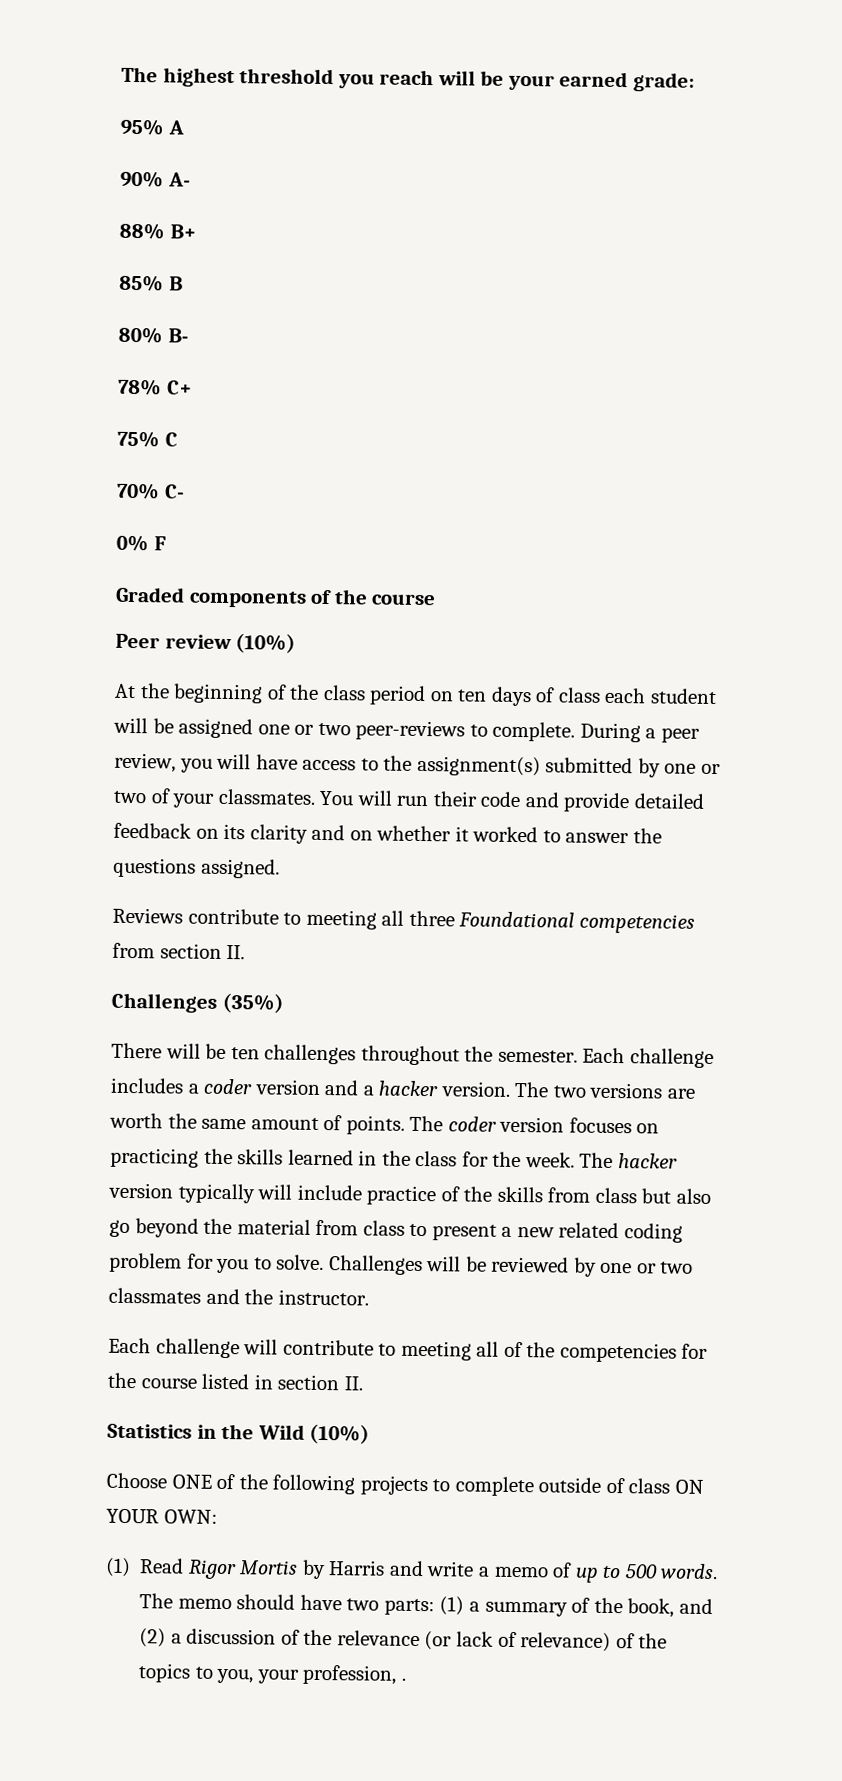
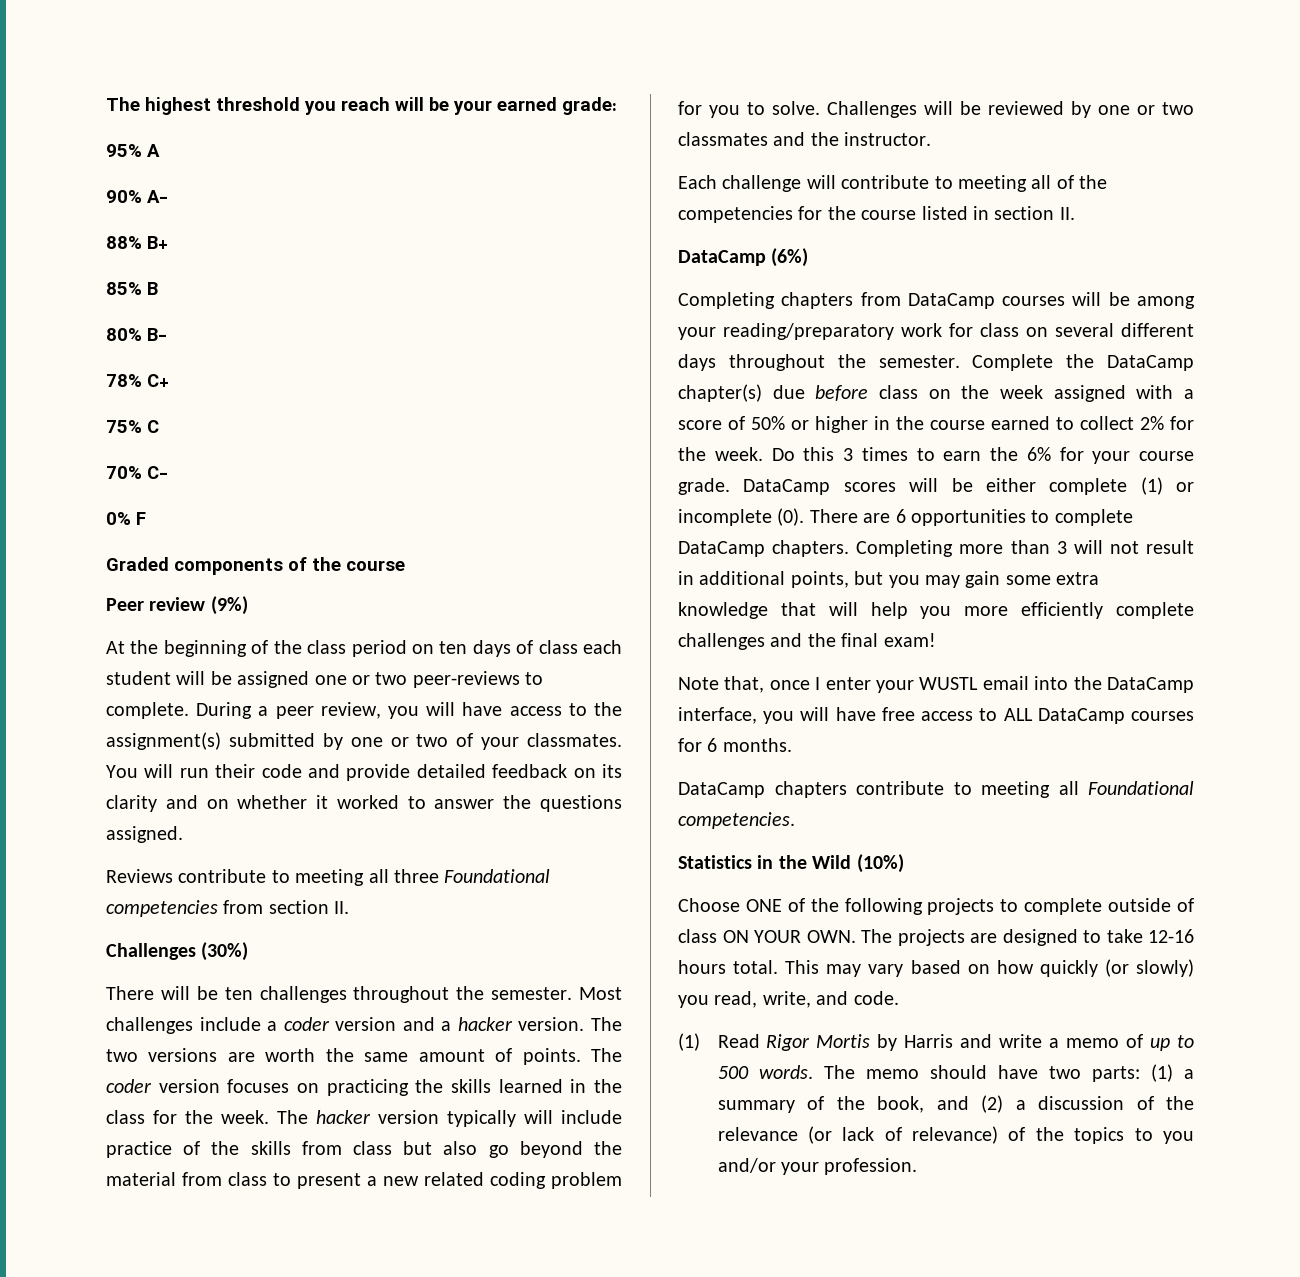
[235,633,297,654] (10%) -> [210,596,248,615] (9%)
[221,992,284,1014] (35%) -> [201,942,249,961] (30%)
[582,1047,714,1069] [110,1077,184,1094] Each challenge includes -> [579,987,622,1000] [106,1017,261,1034] Most challenges include
(363, 1383) none -> [678,248,809,267] [678,292,1195,309] [678,323,1194,340] [678,354,1194,371] [678,384,1194,402] [678,416,1194,433] [678,447,1194,464] [678,477,1194,495] [678,508,1133,526] [678,540,1194,557] [678,571,1100,588] [678,602,1194,619] [678,633,936,650] [678,676,1194,693] [678,707,1194,724] [678,738,792,752] [678,781,1194,798] [678,812,795,829] // DataCamp (6%) // Completing chapters from DataCamp courses will be among your reading/preparatory work for class on several different days throughout the semester. Complete the DataCamp chapter(s) due before class on the week assigned with a score of 50% or higher in the course earned to collect 2% for the week. Do this 3 times to earn the 6% for your course grade. DataCamp scores will be either complete (1) or incomplete (0). There are 6 opportunities to complete DataCamp chapters. Completing more than 3 will not result in additional points, but you may gain some extra knowledge that will help you more efficiently complete challenges and the final exam! // Note that, once I enter your WUSTL email into the DataCamp interface, you will have free access to ALL DataCamp courses for 6 months. // DataCamp chapters contribute to meeting all Foundational competencies.
[163,1509,218,1524] OWN: -> [806,929,1194,946] [678,959,1194,977] [678,991,899,1008] OWN. The projects are designed to take 12-16 hours total. This may vary based on how quickly (or slowly) you read, write, and code.
[216,1664,406,1685] you, your profession, . -> [1163,1131,1194,1144] [717,1158,918,1175] you and/or your profession.

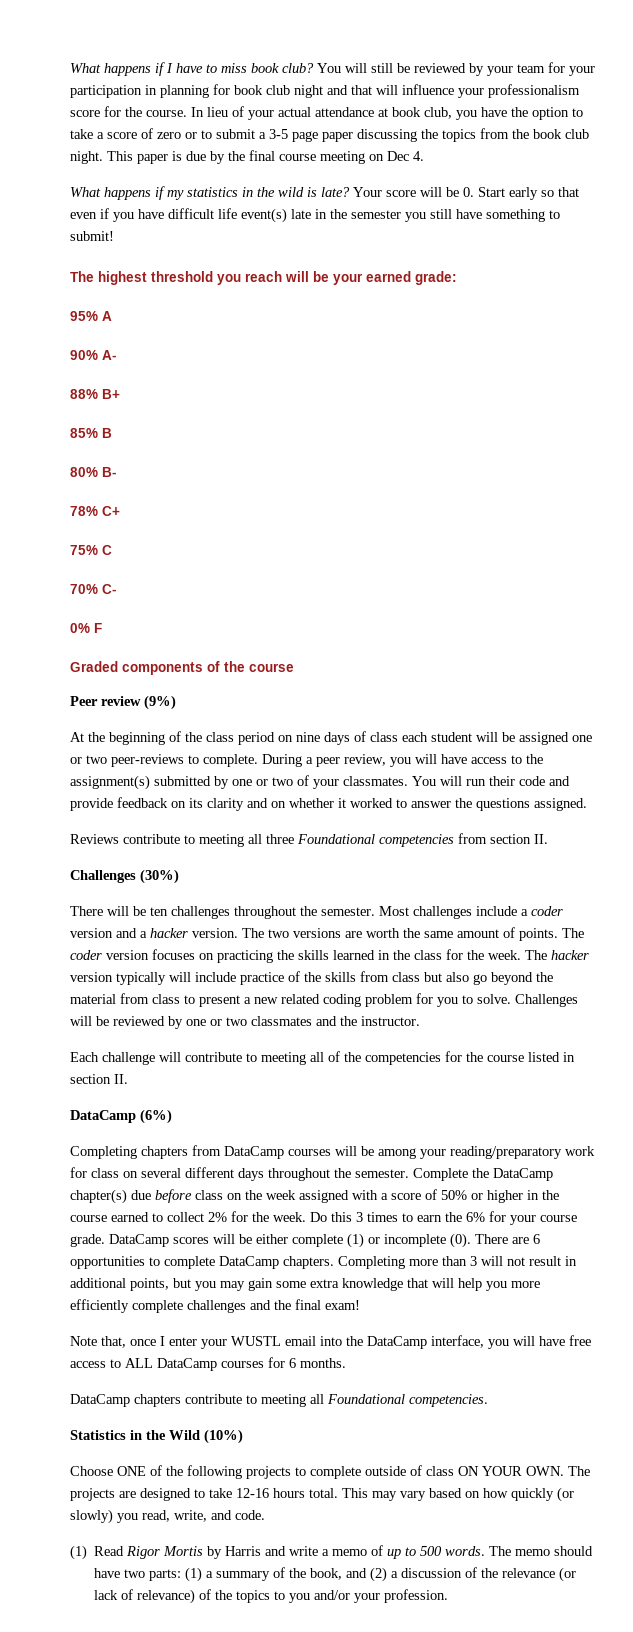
(106, 104) none -> [70,62,595,76] [70,84,580,98] [70,106,583,120] [70,128,589,142] [70,150,424,164] [70,186,579,200] [70,208,560,223] [70,231,114,241] What happens if I have to miss book club? You will still be reviewed by your team for your participation in planning for book club night and that will influence your professionalism score for the course. In lieu of your actual attendance at book club, you have the option to take a score of zero or to submit a 3-5 page paper discussing the topics from the book club night. This paper is due by the final course meeting on Dec 4. // What happens if my statistics in the wild is late? Your score will be 0. Start early so that even if you have difficult life event(s) late in the semester you still have something to submit! //
[439,641,468,654] ten -> [296,732,320,742] nine
[416,764,486,778] detailed -> (113, 804) none

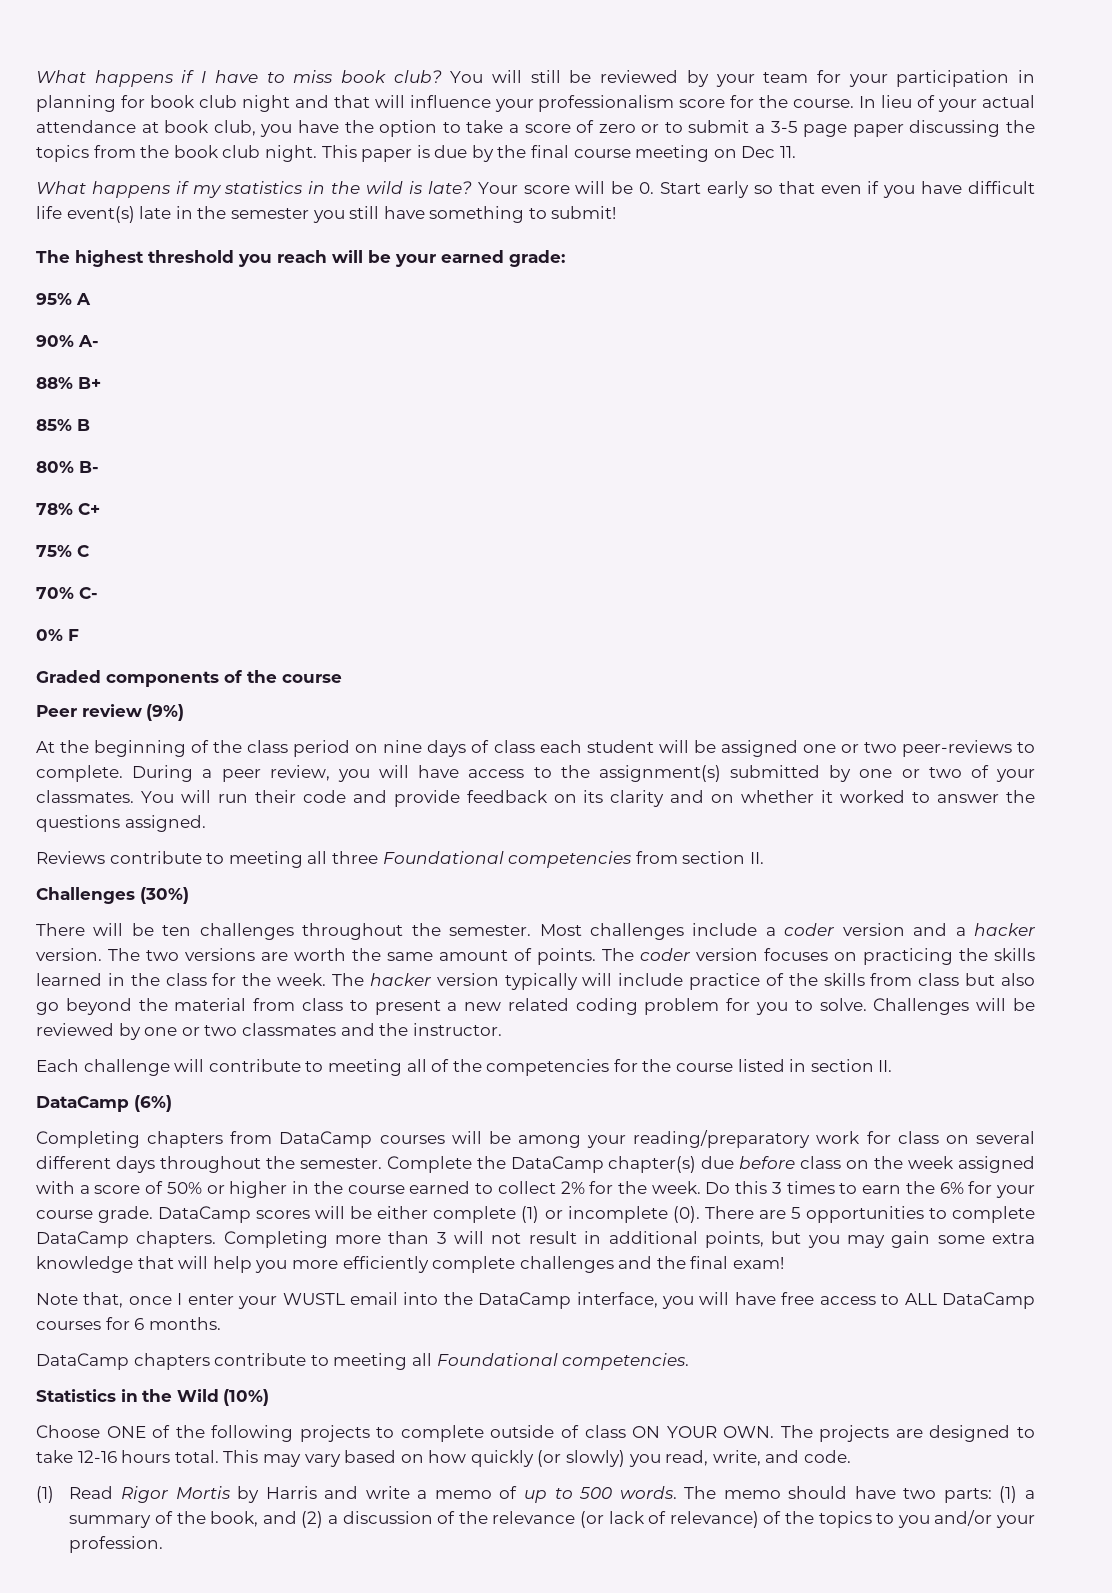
[413,151,424,161] 4. -> [780,146,797,158] 11.
[533,1234,540,1244] 6 -> [790,1207,801,1219] 5

